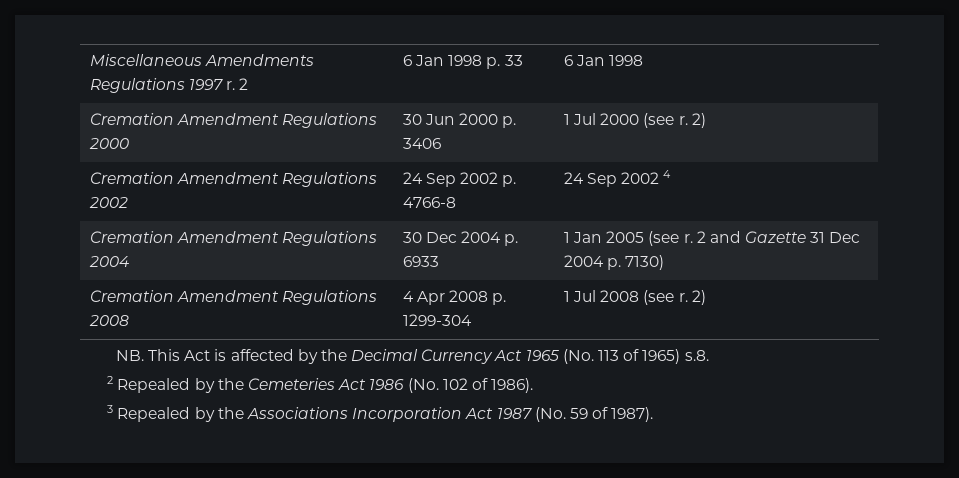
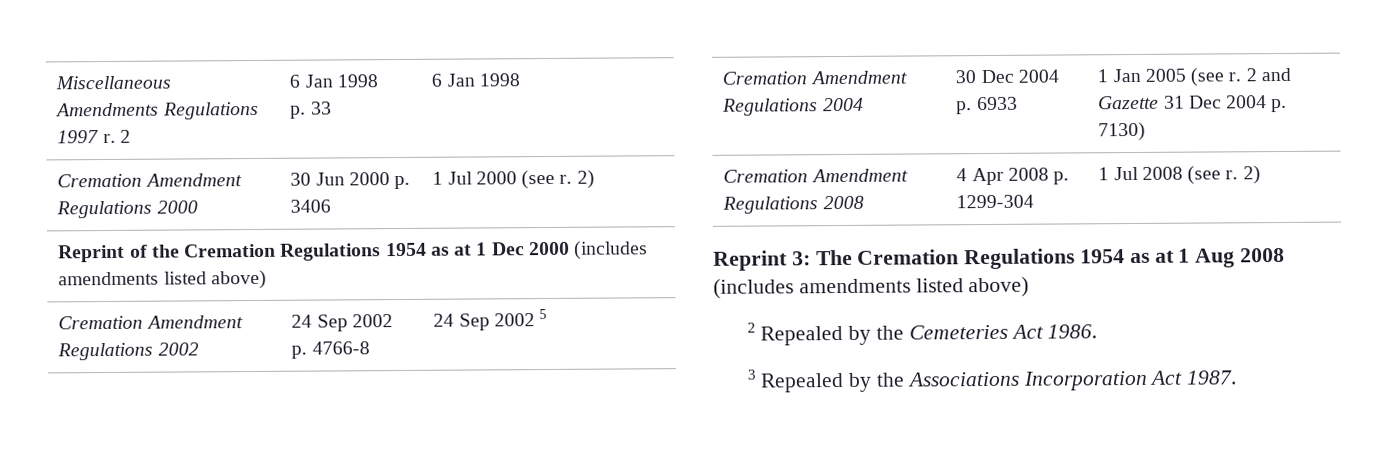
(483, 60) none -> (378, 81) //
(706, 120) none -> [58,240,649,263] [58,269,267,290] // Reprint of the Cremation Regulations 1954 as at 1 Dec 2000 (includes amendments listed above)
[663,170,672,178] 4 -> [539,308,548,320] 5
[115,349,709,364] NB. This Act is affected by the Decimal Currency Act 1965 (No. 113 of 1965) s.8. -> [713,247,1286,271] [713,276,1030,299] Reprint 3: The Cremation Regulations 1954 as at 1 Aug 2008 (includes amendments listed above)
[369,378,534,393] 1986 (No. 102 of 1986). -> [1047,324,1098,339] 1986.
[496,407,654,422] 1987 (No. 59 of 1987). -> [1186,370,1238,385] 1987.

